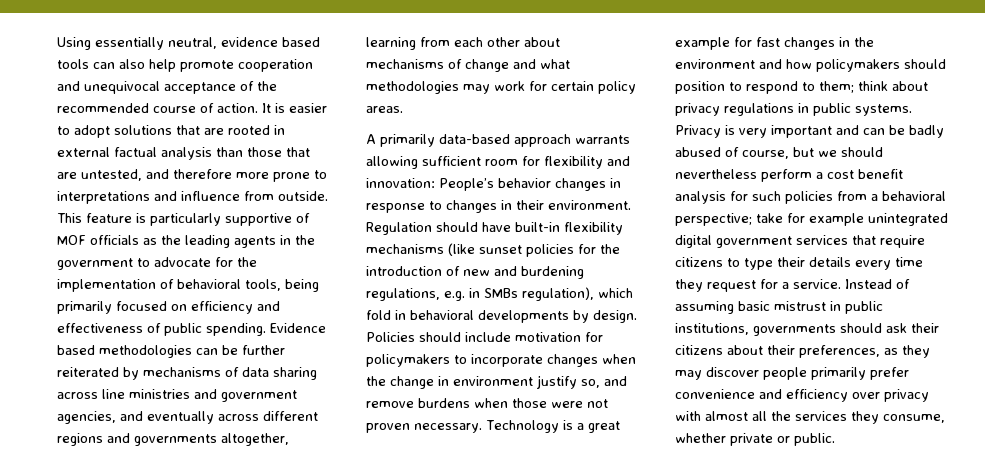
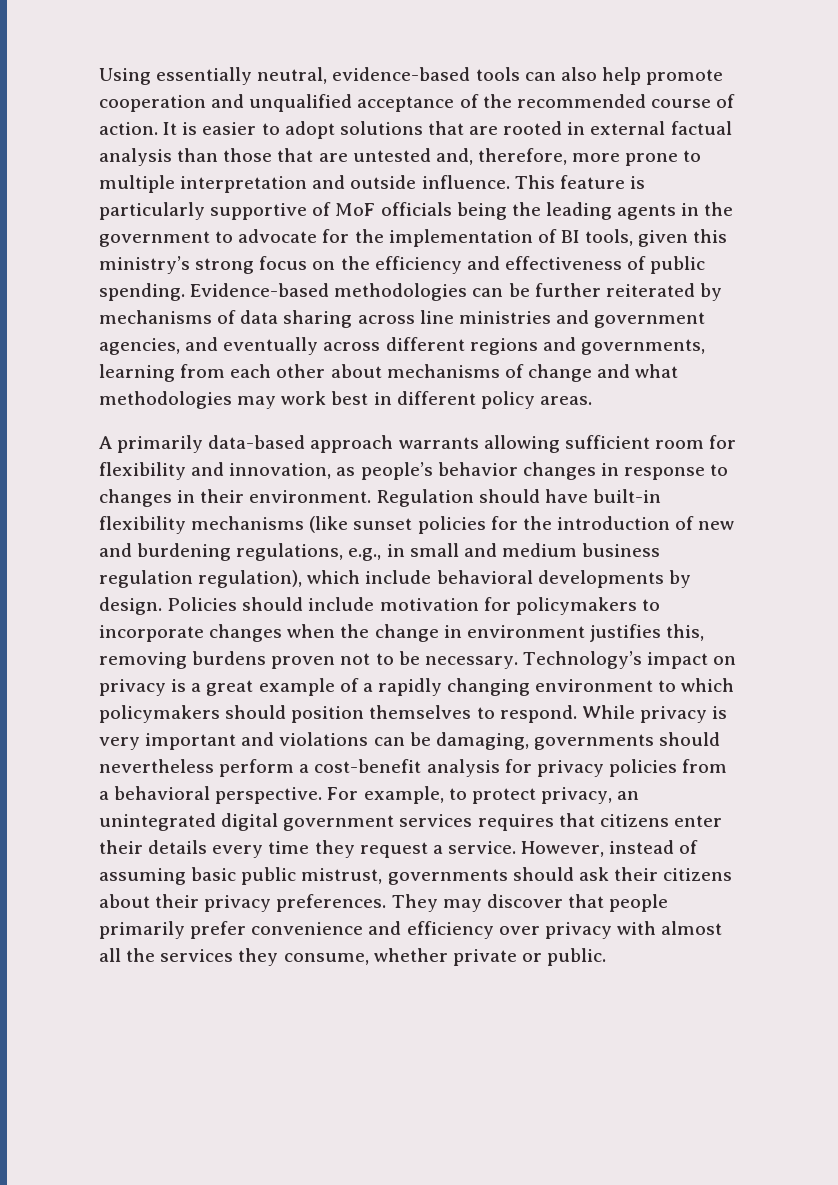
[221,37,320,47] evidence based -> [332,67,471,81] evidence-based
[84,81,160,94] unequivocal -> [249,94,353,112] unqualified
[81,169,327,182] [57,191,328,204] untested, and therefore more prone to interpretations and influence from outside. -> [352,148,702,166] [99,175,510,193] untested and, therefore, more prone to multiple interpretation and outside influence.
[57,235,157,245] MOF officials as -> [335,202,507,220] MoF officials being
[177,279,319,292] [57,301,187,314] behavioral tools, being primarily focused on -> [560,229,728,247] [99,256,370,274] BI tools, given this ministry’s strong focus on the
[270,323,326,333] [57,345,95,355] Evidence based -> [190,283,330,297] Evidence-based
[134,433,289,446] governments altogether, -> [580,339,705,355] governments,
[529,81,594,91] for certain -> [331,391,476,405] best in different
[366,178,494,191] innovation: People’s -> [229,462,433,480] innovation, as people’s
[444,287,633,301] [366,310,406,320] e.g. in SMBs regulation), which fold in -> [348,543,661,561] [99,570,432,588] e.g., in small and medium business regulation regulation), which include
[537,375,627,389] [366,398,608,408] [366,420,620,433] [675,37,874,50] [675,59,946,72] [675,81,928,94] [675,103,912,116] [675,125,721,138] justify so, and remove burdens when those were not proven necessary. Technology is a great example for fast changes in the environment and how policymakers should position to respond to them; think about privacy regulations in public systems. Privacy -> [589,624,705,642] [99,651,737,669] [99,678,735,696] [99,705,707,723] justifies this, removing burdens proven not to be necessary. Technology’s impact on privacy is a great example of a rapidly changing environment to which policymakers should position themselves to respond. While privacy
[863,125,944,138] [675,147,837,159] can be badly abused of course, but we -> [279,732,654,750] violations can be damaging, governments
[827,169,903,179] cost benefit -> [314,759,422,773] cost-benefit
[752,191,781,201] such -> [536,760,604,777] privacy
[675,213,948,226] [675,235,925,248] [675,257,773,270] perspective; take for example unintegrated digital government services that require citizens to type -> [215,786,640,804] [99,813,722,831] perspective. For example, to protect privacy, an unintegrated digital government services requires that citizens enter
[760,279,778,289] for -> (428, 850) none
[845,279,892,289] Instead -> [521,840,675,857] However, instead
[774,301,883,314] [675,323,749,335] mistrust in public institutions, -> [241,867,383,885] public mistrust,
[799,345,930,358] preferences, as they -> [204,894,438,912] privacy preferences. They
(759, 372) none -> [567,894,604,908] that

